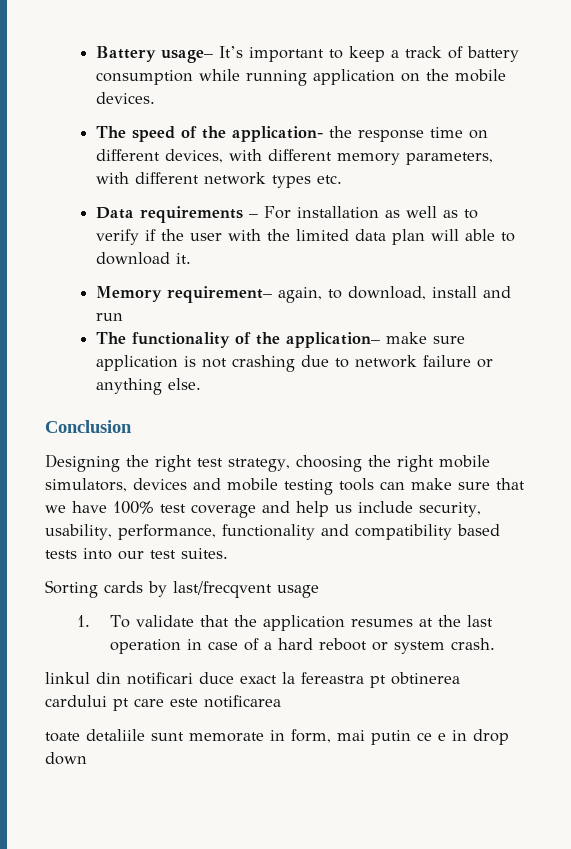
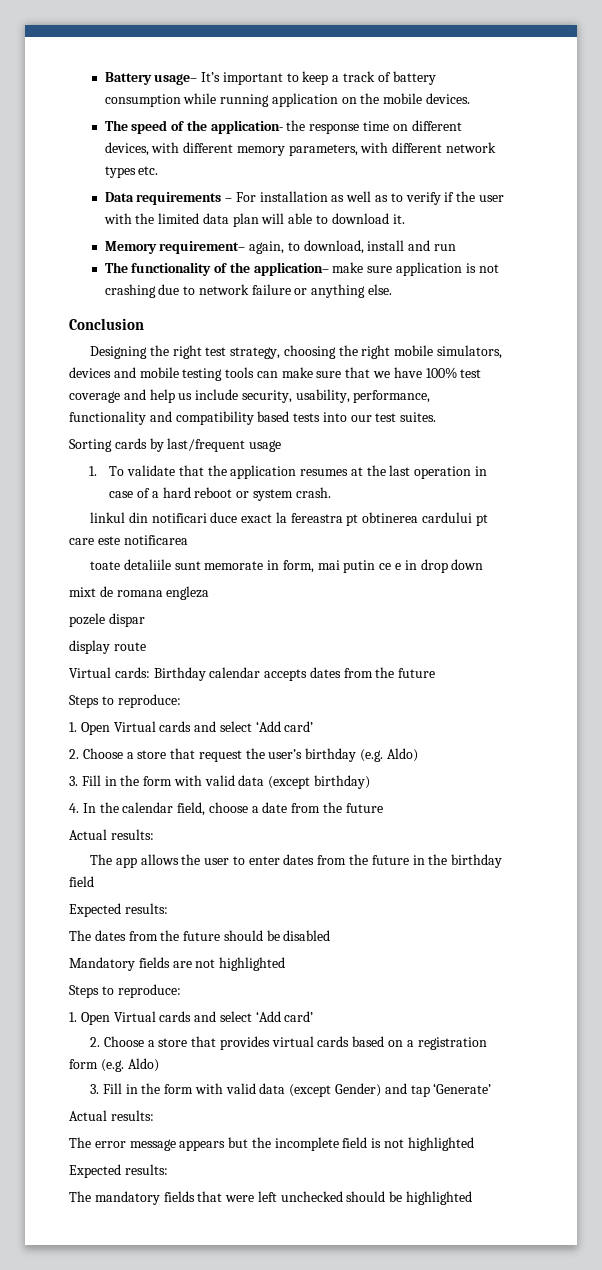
[173,581,272,598] last/frecqvent -> [167,438,246,452] last/frequent
(87, 758) none -> [69,586,210,600] [69,613,145,627] [69,640,146,654] [69,667,436,681] [69,694,181,708] [69,721,314,735] [69,748,418,762] [69,775,371,789] [69,802,383,816] [69,829,154,840] [90,854,503,868] [69,876,94,887] [69,903,168,917] [69,930,331,941] [69,957,286,971] [69,984,181,998] [69,1011,314,1025] [90,1036,487,1050] [69,1058,159,1072] [90,1083,492,1097] [69,1110,154,1121] [69,1137,474,1151] [69,1164,168,1178] [69,1191,473,1205] // mixt de romana engleza // pozele dispar // display route // Virtual cards: Birthday calendar accepts dates from the future // Steps to reproduce: // 1. Open Virtual cards and select ‘Add card’ // 2. Choose a store that request the user’s birthday (e.g. Aldo) // 3. Fill in the form with valid data (except birthday) // 4. In the calendar field, choose a date from the future // Actual results: // The app allows the user to enter dates from the future in the birthday field // Expected results: // The dates from the future should be disabled // Mandatory fields are not highlighted // Steps to reproduce: // 1. Open Virtual cards and select ‘Add card’ // 2. Choose a store that provides virtual cards based on a registration form (e.g. Aldo) // 3. Fill in the form with valid data (except Gender) and tap ‘Generate’ // Actual results: // The error message appears but the incomplete field is not highlighted // Expected results: // The mandatory fields that were left unchecked should be highlighted

